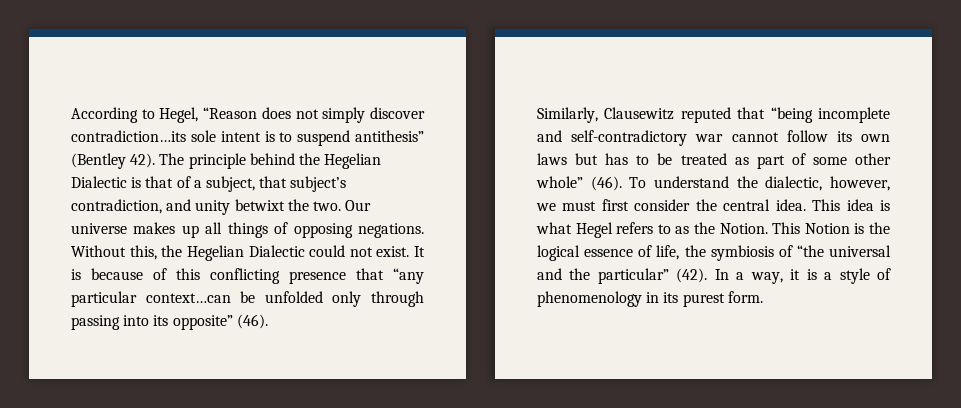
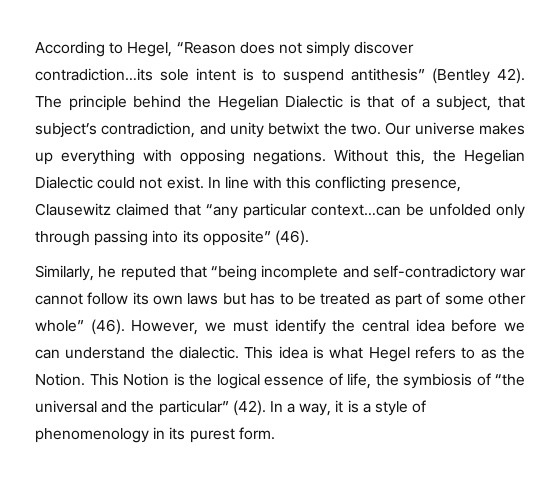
[205,222,289,238] all things of -> [61,149,172,165] everything with
[414,246,425,257] [71,268,346,284] It is because of this conflicting presence -> [207,176,461,192] [35,203,169,216] In line with this conflicting presence, Clausewitz claimed
[604,107,675,120] Clausewitz -> [98,266,117,278] he
[629,176,890,191] [536,199,806,211] To understand the dialectic, however, we must first consider the central idea. -> [131,319,525,335] [35,346,239,359] However, we must identify the central idea before we can understand the dialectic.

